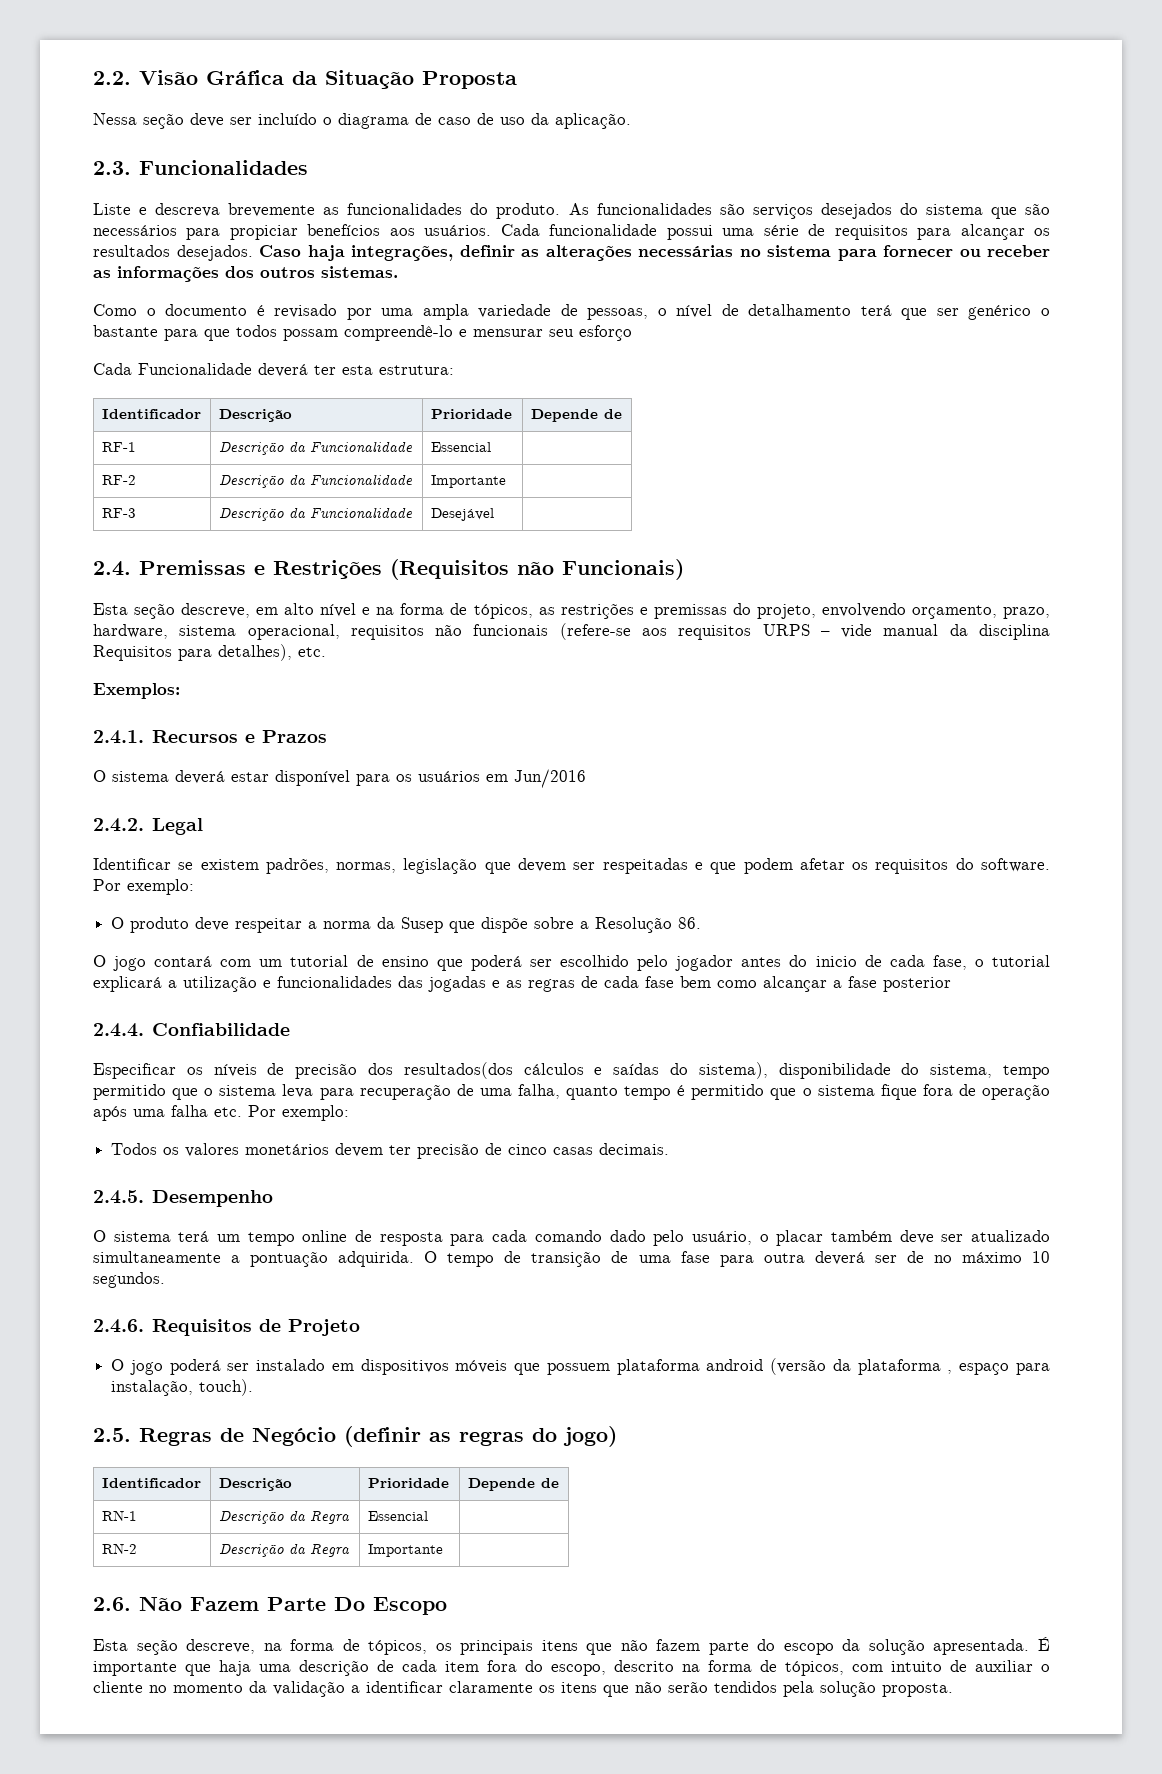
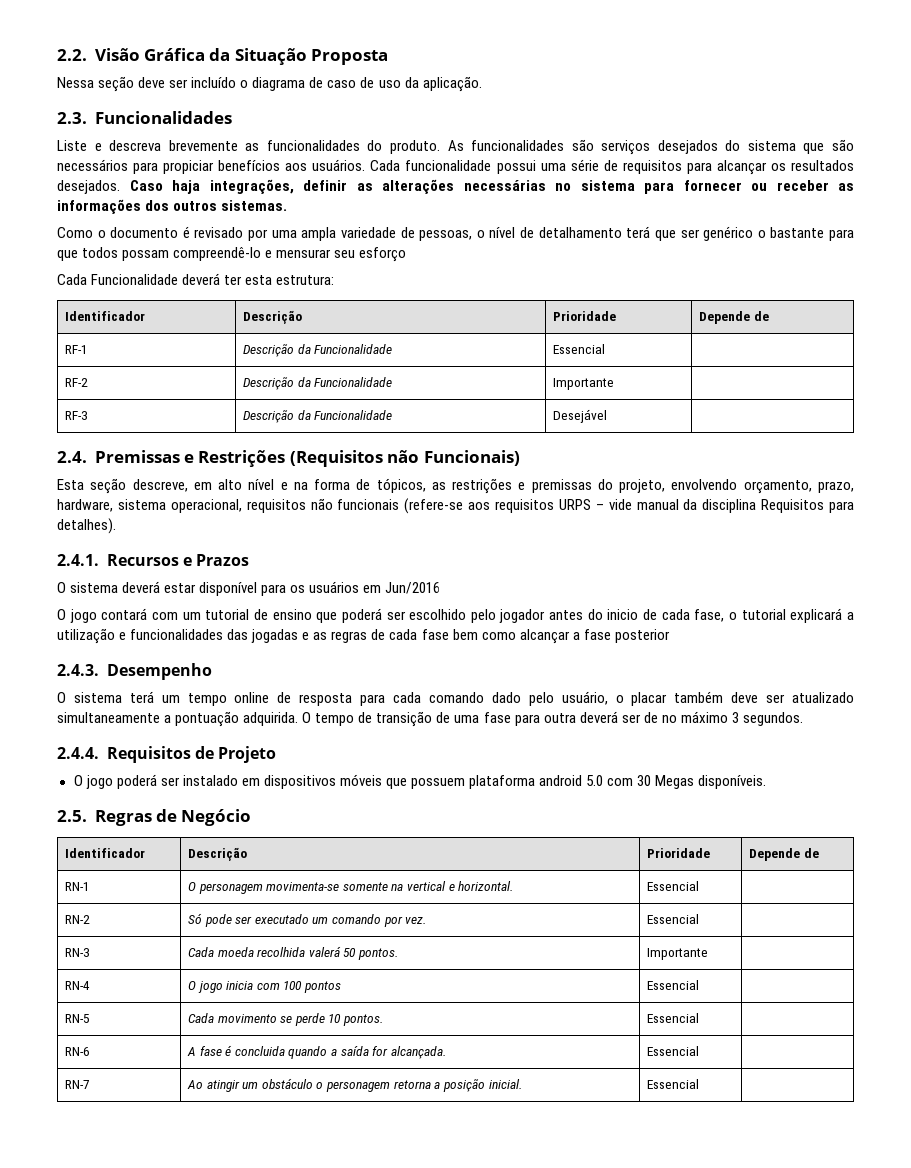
[218,644,326,661] [93,683,180,699] detalhes), etc. // Exemplos: -> [57,518,116,534] detalhes).
[93,818,204,835] [93,858,1050,874] [93,879,194,895] [111,917,702,933] // 2.4.2. Legal // Identificar se existem padrões, normas, legislação que devem ser respeitadas e que podem afetar os requisitos do software. Por exemplo: // O produto deve respeitar a norma da Susep que dispõe sobre a Resolução 86. -> (441, 588) none
[93,1023,291,1037] [93,1062,1050,1079] [93,1084,1051,1100] [93,1105,349,1121] [111,1143,670,1159] [93,1190,144,1204] 2.4.4. Confiabilidade // Especificar os níveis de precisão dos resultados(dos cálculos e saídas do sistema), disponibilidade do sistema, tempo permitido que o sistema leva para recuperação de uma falha, quanto tempo é permitido que o sistema fique fora de operação após uma falha etc. Por exemplo: // Todos os valores monetários devem ter precisão de cinco casas decimais. // 2.4.5. -> [57,664,99,676] 2.4.3.
[1031,1251,1050,1263] 10 -> [731,712,739,723] 3
[93,1319,144,1333] 2.4.6. -> [57,747,99,759] 2.4.4.
[770,1358,1050,1375] [111,1379,254,1396] (versão da plataforma , espaço para instalação, touch). -> [586,775,767,789] 5.0 com 30 Megas disponíveis.
[344,1426,618,1447] (definir as regras do jogo) -> (252, 817) none
[218,1510,350,1524] [367,1511,428,1521] [101,1543,137,1554] [218,1543,350,1557] [367,1544,443,1557] [93,1596,448,1615] [93,1637,1050,1655] [93,1660,1050,1676] [93,1681,953,1697] Descrição da Regra | Essencial | // RN-2 | Descrição da Regra | Importante | // 2.6. Não Fazem Parte Do Escopo // Esta seção descreve, na forma de tópicos, os principais itens que não fazem parte do escopo da solução apresentada. É importante que haja uma descrição de cada item fora do escopo, descrito na forma de tópicos, com intuito de auxiliar o cliente no momento da validação a identificar claramente os itens que não serão tendidos pela solução proposta. -> [187,881,514,894] [646,881,699,891] [64,915,90,924] [187,913,427,927] [646,914,699,924] [64,948,90,957] [187,946,399,960] [646,948,708,960] [64,981,90,990] [187,981,342,993] [646,980,699,990] [64,1014,90,1023] [187,1013,384,1026] [646,1013,699,1023] [64,1047,90,1056] [186,1045,447,1059] [646,1046,699,1056] [64,1080,90,1089] [186,1078,522,1092] [646,1079,699,1089] O personagem movimenta-se somente na vertical e horizontal. | Essencial | // RN-2 | Só pode ser executado um comando por vez. | Essencial | // RN-3 | Cada moeda recolhida valerá 50 pontos. | Importante | // RN-4 | O jogo inicia com 100 pontos | Essencial | // RN-5 | Cada movimento se perde 10 pontos. | Essencial | // RN-6 | A fase é concluida quando a saída for alcançada. | Essencial | // RN-7 | Ao atingir um obstáculo o personagem retorna a posição inicial. | Essencial |

